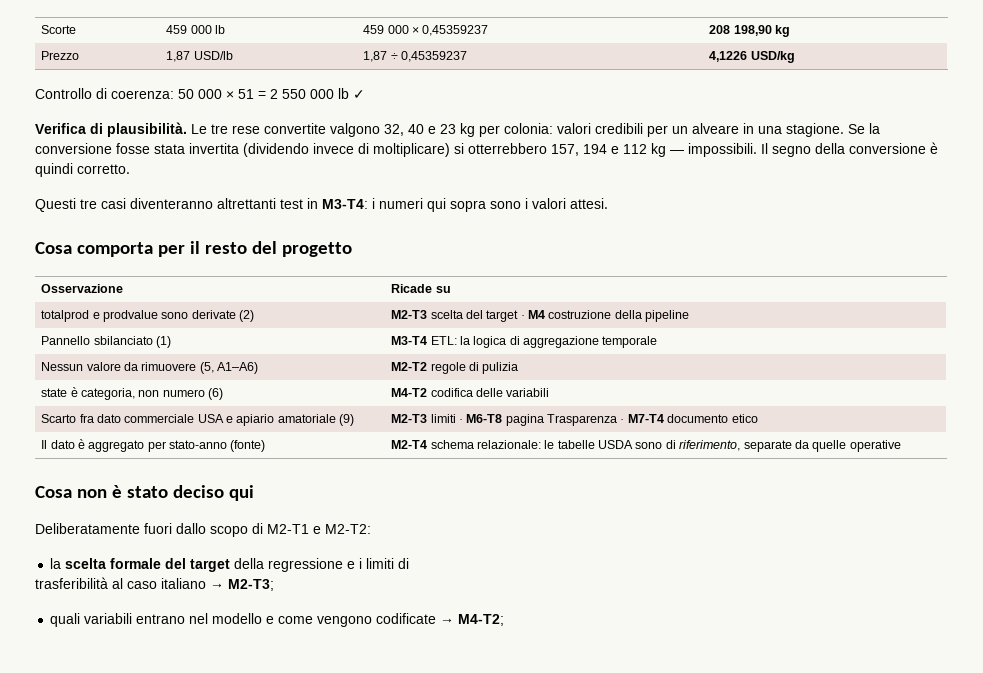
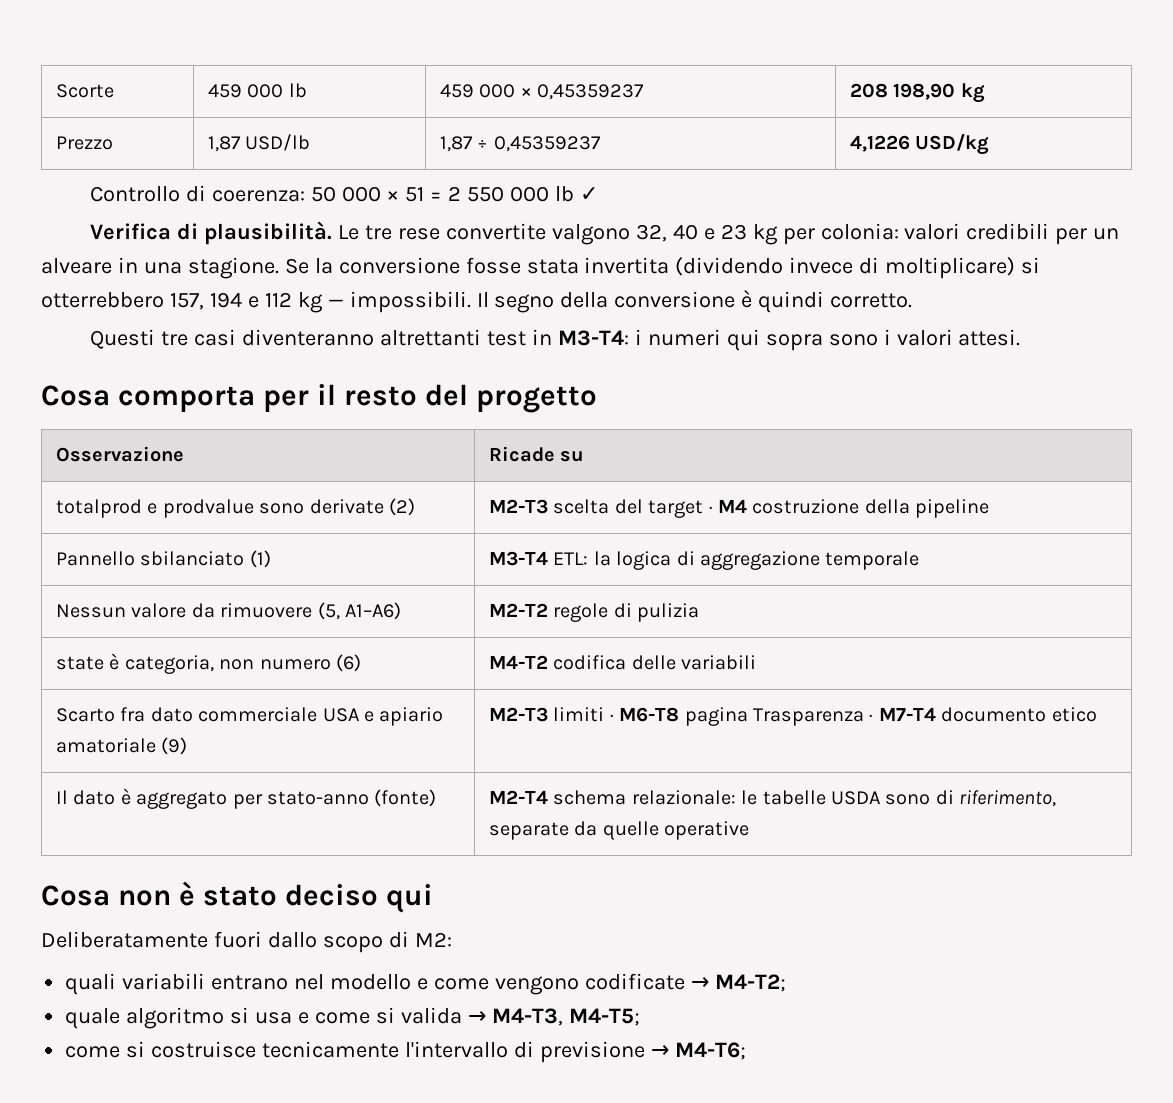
[267,524,371,534] [50,558,410,572] [35,577,274,591] M2-T1 e M2-T2: // la scelta formale del target della regressione e i limiti di // trasferibilità al caso italiano → M2-T3; -> [414,932,452,947] M2:
(505, 620) none -> [65,1007,640,1029] [65,1041,746,1063] // quale algoritmo si usa e come si valida → M4-T3, M4-T5; // come si costruisce tecnicamente l'intervallo di previsione → M4-T6;

